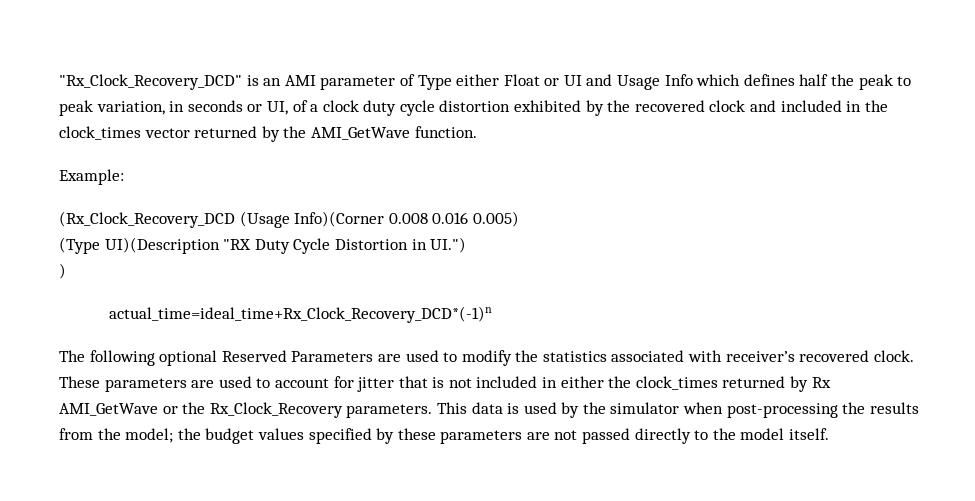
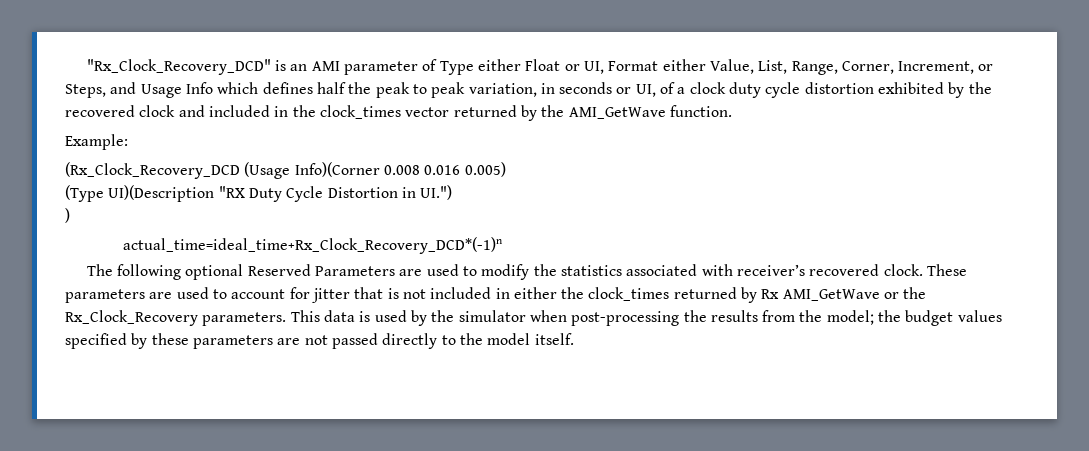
[563,75,582,86] UI -> [583,59,994,75] [65,84,106,98] UI, Format either Value, List, Range, Corner, Increment, or Steps,

